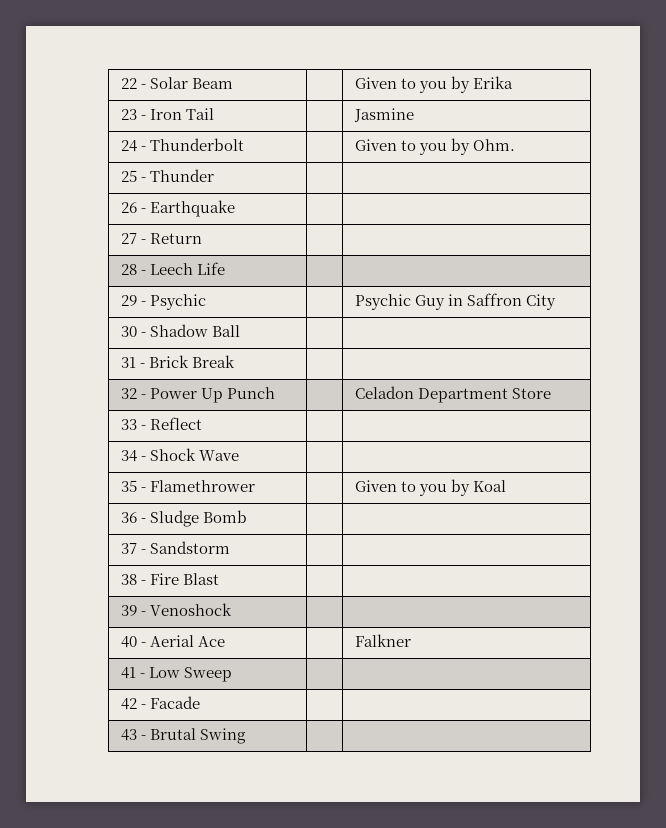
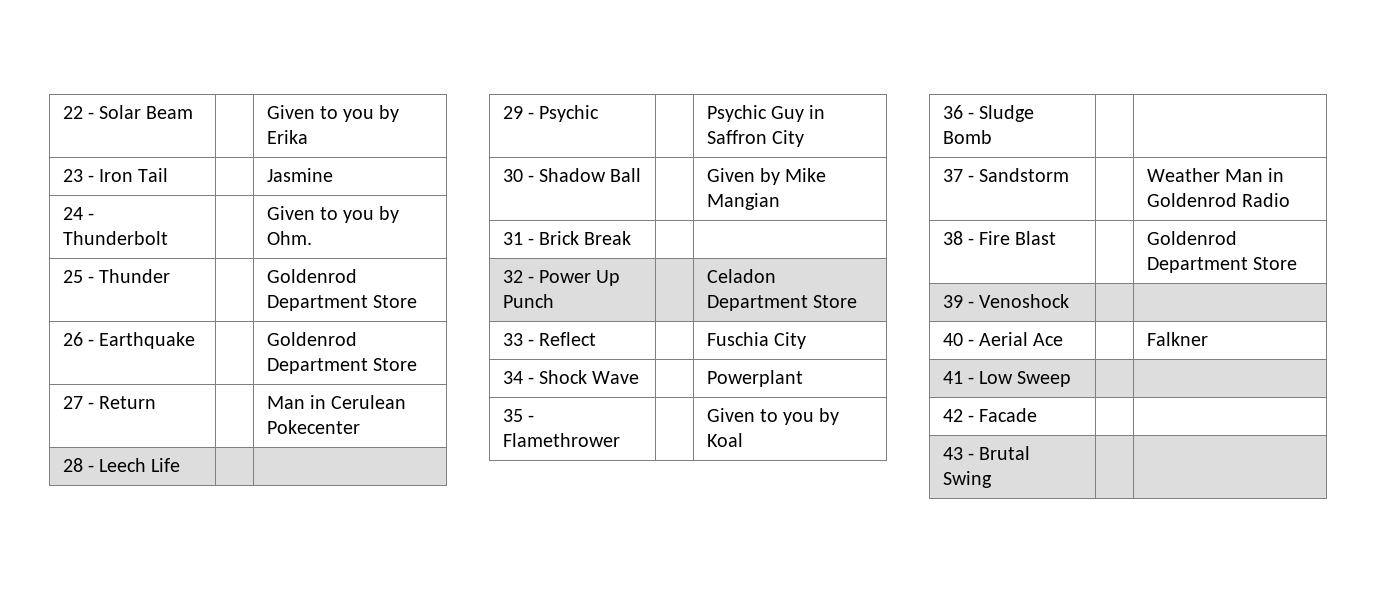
(215, 175) none -> [266,269,357,283] [266,295,417,311] Goldenrod Department Store
(236, 208) none -> [266,332,357,346] [266,358,417,374] Goldenrod Department Store
(203, 238) none -> [266,395,407,409] [266,420,360,434] Man in Cerulean Pokecenter
(241, 331) none -> [706,168,827,185] [706,193,780,210] Given by Mike Mangian
(203, 423) none -> [706,332,806,349] Fuschia City
(240, 455) none -> [706,370,803,387] Powerplant
(231, 547) none -> [1146,168,1285,182] [1146,193,1290,207] Weather Man in Goldenrod Radio
(220, 579) none -> [1146,231,1237,245] [1146,257,1297,273] Goldenrod Department Store

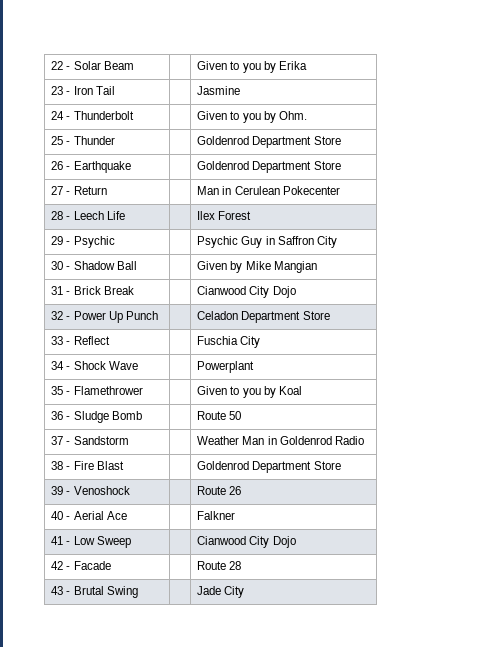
(181, 465) none -> [197,211,252,220] Ilex Forest
(632, 238) none -> [197,286,296,298] Cianwood City Dojo
(992, 137) none -> [197,411,242,420] Route 50
(1070, 301) none -> [197,486,242,495] Route 26
(1072, 379) none -> [197,536,296,548] Cianwood City Dojo
(1038, 415) none -> [197,561,242,570] Route 28
(992, 479) none -> [197,586,245,598] Jade City

